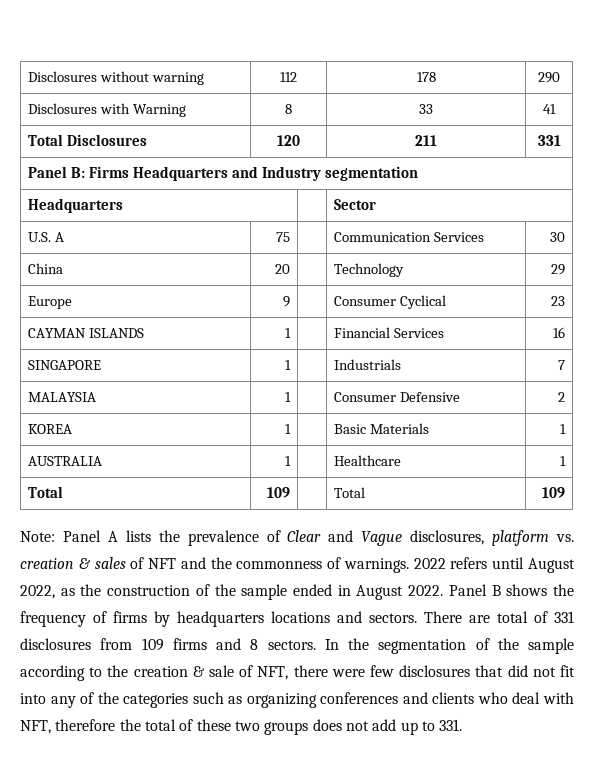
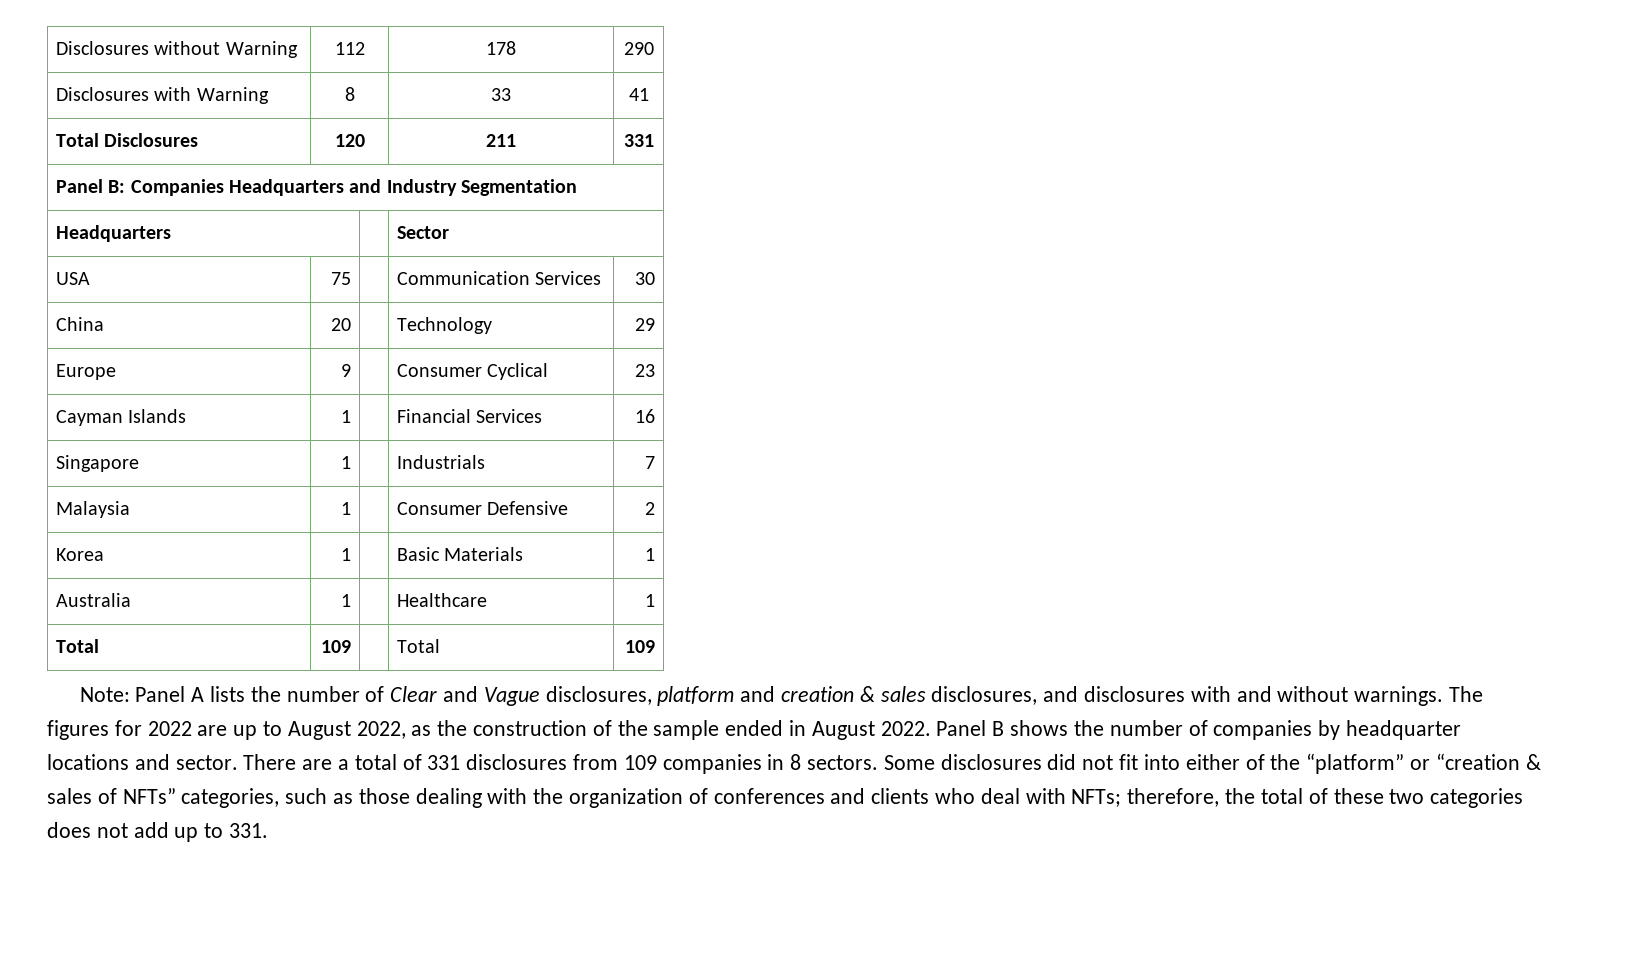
[152,72,205,85] warning -> [225,41,298,58] Warning
[89,166,130,178] Firms -> [130,179,224,196] Companies
[324,166,418,181] segmentation -> [460,179,577,196] Segmentation
[28,232,65,242] U.S. A -> [56,272,91,285] USA
[28,328,145,338] CAYMAN ISLANDS -> [56,409,187,426] Cayman Islands
[28,360,102,370] SINGAPORE -> [56,455,140,472] Singapore
[28,392,97,402] MALAYSIA -> [56,501,131,518] Malaysia
[28,424,73,434] KOREA -> [56,548,105,561] Korea
[28,456,103,466] AUSTRALIA -> [56,593,132,607] Australia
[187,530,259,546] prevalence -> [286,686,360,702] number
[556,534,575,542] vs. -> [740,686,776,702] and
[130,557,525,573] of NFT and the commonness of warnings. 2022 refers until -> [931,686,1484,706] [47,720,283,740] disclosures, and disclosures with and without warnings. The figures for 2022 are up to
[20,611,264,627] frequency of firms by headquarters -> [1109,720,1461,740] number of companies by headquarter
[369,613,417,623] sectors. -> [175,755,238,770] sector.
(490, 619) none -> [338,759,350,770] a
[172,638,574,654] [20,665,504,681] firms and 8 sectors. In the segmentation of the sample according to the creation & sale of NFT, there were few disclosures that -> [662,754,1042,774] companies in 8 sectors. Some disclosures
[50,692,317,708] any of the categories such as organizing -> [1185,753,1541,774] [47,788,708,808] either of the “platform” or “creation & sales of NFTs” categories, such as those dealing with the organization of
[20,719,116,734] NFT, therefore -> [1071,788,1220,807] NFTs; therefore,
[264,722,309,735] groups -> [1430,788,1524,808] categories

